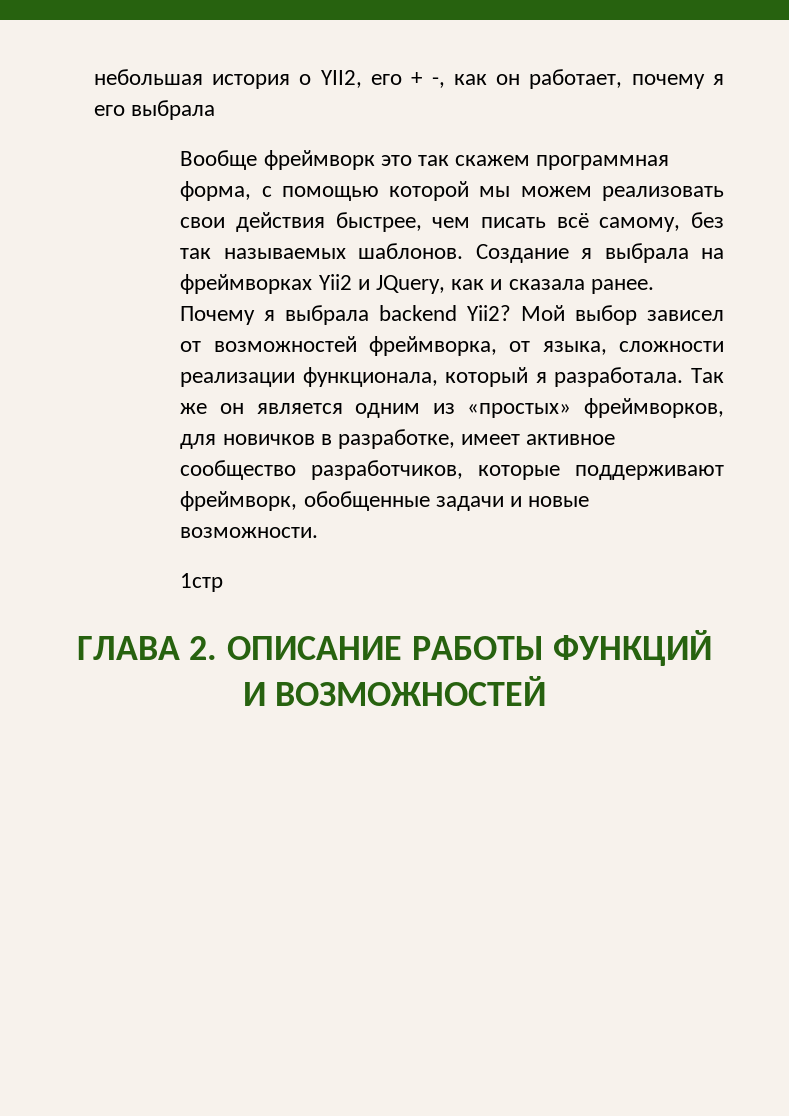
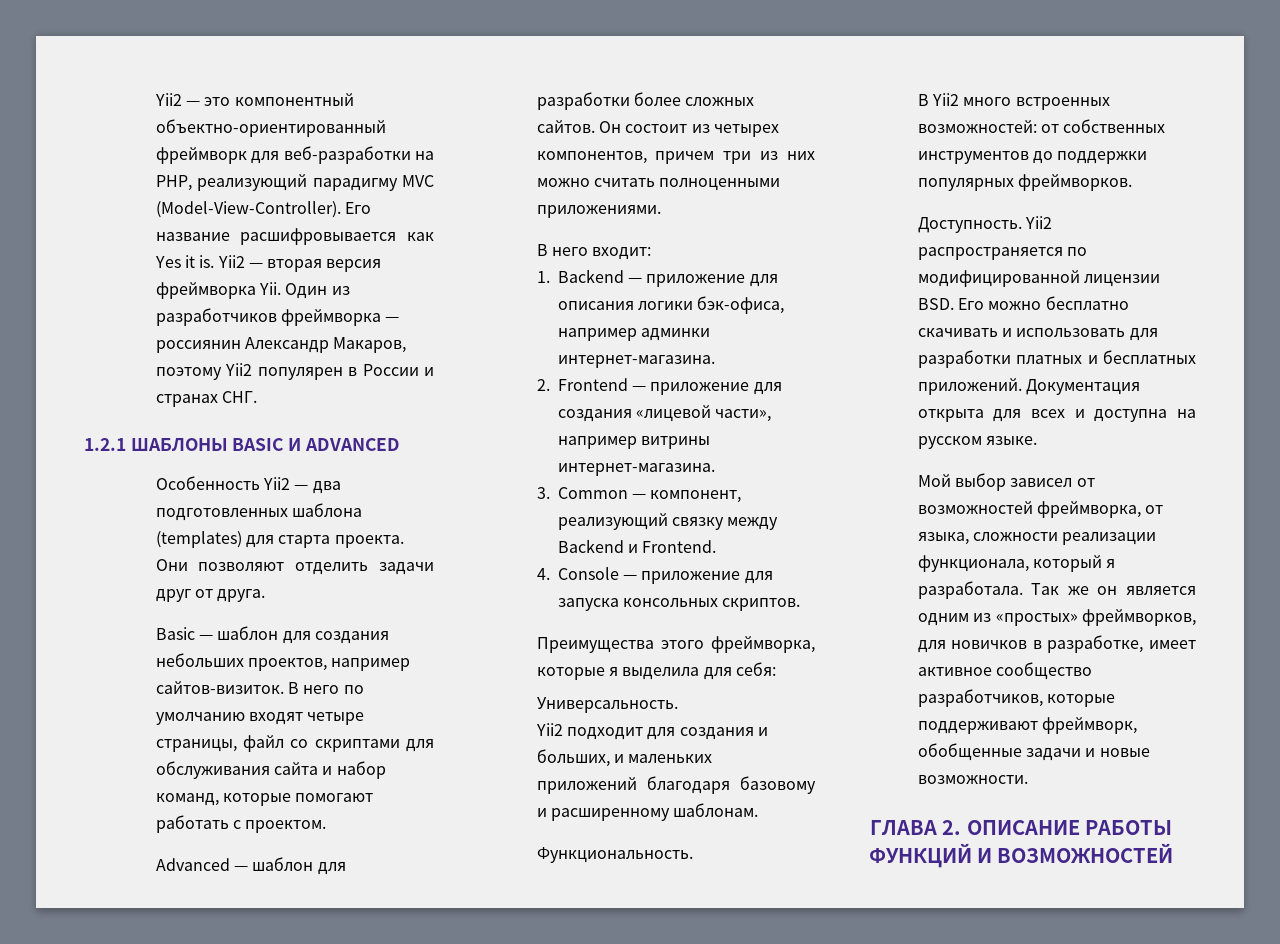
[93,69,724,89] [93,100,216,120] [180,150,670,170] [180,181,725,201] [180,212,724,232] [180,243,725,263] [180,274,654,294] [180,305,512,325] небольшая история о YII2, его + -, как он работает, почему я его выбрала // Вообще фреймворк это так скажем программная форма, с помощью которой мы можем реализовать свои действия быстрее, чем писать всё самому, без так называемых шаблонов. Создание я выбрала на фреймворках Yii2 и JQuery, как и сказала ранее. Почему я выбрала backend Yii2? -> [154,93,354,106] [155,119,386,137] [155,146,434,164] [155,174,434,191] [155,201,371,218] [155,228,434,245] [154,255,382,272] [155,282,350,299] [155,308,400,326] [155,337,407,353] [155,363,434,380] [155,391,257,407] [84,438,400,451] [155,476,341,494] [155,503,362,521] [155,531,404,548] [155,559,434,575] [155,589,266,602] [155,626,389,644] [155,653,411,671] [155,681,364,694] [155,712,365,725] [155,735,435,752] [155,761,386,779] [155,793,374,806] [155,815,327,833] [155,857,346,875] [536,92,755,110] [536,120,779,137] [536,151,815,164] [536,178,781,191] [536,205,661,218] [536,244,652,260] [536,269,778,287] [557,296,785,314] [557,328,710,341] [557,355,715,368] [536,378,782,395] [557,405,772,422] [557,436,710,449] [557,463,715,476] [536,487,742,503] [557,513,779,530] [557,539,717,553] [536,567,773,584] [557,598,801,611] [536,636,815,653] [536,662,776,680] [536,697,678,713] [535,723,768,740] [536,749,713,767] [536,776,816,794] [536,803,759,821] [536,847,693,863] [917,93,1110,110] [917,119,1166,133] [917,151,1148,164] [917,174,1132,191] [917,216,1052,233] [917,247,1087,260] [917,270,1160,287] [917,296,1129,310] [917,328,1158,341] [917,350,1196,368] [917,378,1140,395] [917,409,1196,422] [917,436,1037,449] Yii2 — это компонентный объектно-ориентированный фреймворк для веб-разработки на PHP, реализующий парадигму MVC (Model-View-Controller). Его название расшифровывается как Yes it is. Yii2 — вторая версия фреймворка Yii. Один из разработчиков фреймворка — россиянин Александр Макаров, поэтому Yii2 популярен в России и странах СНГ. // 1.2.1 ШАБЛОНЫ BASIC И ADVANCED // Особенность Yii2 — два подготовленных шаблона (templates) для старта проекта. Они позволяют отделить задачи друг от друга. // Basic — шаблон для создания небольших проектов, например сайтов-визиток. В него по умолчанию входят четыре страницы, файл со скриптами для обслуживания сайта и набор команд, которые помогают работать с проектом. // Advanced — шаблон для разработки более сложных сайтов. Он состоит из четырех компонентов, причем три из них можно считать полноценными приложениями. // В него входит: // 1. Backend — приложение для описания логики бэк-офиса, например админки интернет-магазина. // 2. Frontend — приложение для создания «лицевой части», например витрины интернет-магазина. // 3. Common — компонент, реализующий связку между Backend и Frontend. // 4. Console — приложение для запуска консольных скриптов. // Преимущества этого фреймворка, которые я выделила для себя: // Универсальность. // Yii2 подходит для создания и больших, и маленьких приложений благодаря базовому и расширенному шаблонам. // Функциональность. // В Yii2 много встроенных возможностей: от собственных инструментов до поддержки популярных фреймворков. // Доступность. Yii2 распространяется по модифицированной лицензии BSD. Его можно бесплатно скачивать и использовать для разработки платных и бесплатных приложений. Документация открыта для всех и доступна на русском языке. //
[180,573,224,592] // 1стр -> (1028, 779) none

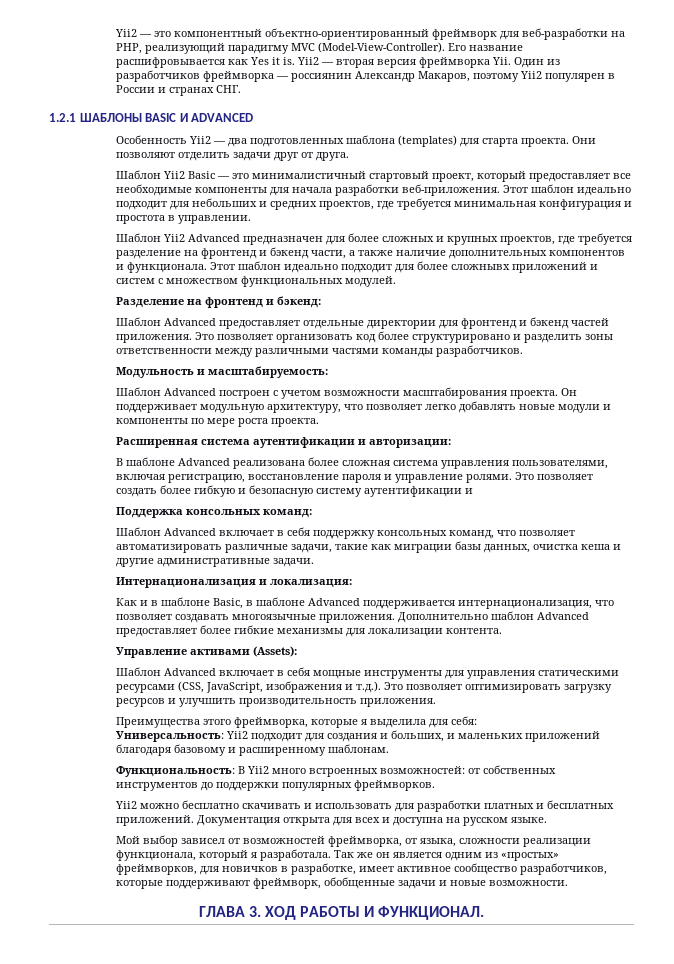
[155,626,389,644] [155,653,411,671] [155,681,364,694] [155,712,365,725] [155,735,435,752] [155,761,386,779] [155,793,374,806] [155,815,327,833] [155,857,346,875] [536,92,755,110] [536,120,779,137] [536,151,815,164] [536,178,781,191] [536,205,661,218] [536,244,652,260] [536,269,778,287] [557,296,785,314] [557,328,710,341] [557,355,715,368] [536,378,782,395] [557,405,772,422] [557,436,710,449] [557,463,715,476] [536,487,742,503] [557,513,779,530] [557,539,717,553] [536,567,773,584] [557,598,801,611] Basic — шаблон для создания небольших проектов, например сайтов-визиток. В него по умолчанию входят четыре страницы, файл со скриптами для обслуживания сайта и набор команд, которые помогают работать с проектом. // Advanced — шаблон для разработки более сложных сайтов. Он состоит из четырех компонентов, причем три из них можно считать полноценными приложениями. // В него входит: // 1. Backend — приложение для описания логики бэк-офиса, например админки интернет-магазина. // 2. Frontend — приложение для создания «лицевой части», например витрины интернет-магазина. // 3. Common — компонент, реализующий связку между Backend и Frontend. // 4. Console — приложение для запуска консольных скриптов. -> [115,170,631,182] [115,184,631,196] [115,198,632,210] [115,215,251,224] [115,233,632,245] [115,247,625,259] [115,261,598,273] [115,276,396,287] [115,296,321,308] [115,317,609,329] [115,331,613,343] [115,345,523,357] [115,366,328,378] [115,387,577,399] [115,401,611,413] [115,418,319,427] [115,437,451,448] [115,457,608,469] [115,472,593,483] [115,485,473,497] [115,507,312,518] [115,527,575,539] [115,541,621,553] [115,558,314,567] [115,577,352,588] [115,597,614,609] [115,611,589,623] [115,625,502,637] [115,646,297,658] [115,667,619,679] [115,681,612,693] [115,698,436,707] Шаблон Yii2 Basic — это минималистичный стартовый проект, который предоставляет все необходимые компоненты для начала разработки веб-приложения. Этот шаблон идеально подходит для небольших и средних проектов, где требуется минимальная конфигурация и простота в управлении. // Шаблон Yii2 Advanced предназначен для более сложных и крупных проектов, где требуется разделение на фронтенд и бэкенд части, а также наличие дополнительных компонентов и функционала. Этот шаблон идеально подходит для более сложнывх приложений и систем с множеством функциональных модулей. // Разделение на фронтенд и бэкенд: // Шаблон Advanced предоставляет отдельные директории для фронтенд и бэкенд частей приложения. Это позволяет организовать код более структурировано и разделить зоны ответственности между различными частями команды разработчиков. // Модульность и масштабируемость: // Шаблон Advanced построен с учетом возможности масштабирования проекта. Он поддерживает модульную архитектуру, что позволяет легко добавлять новые модули и компоненты по мере роста проекта. // Расширенная система аутентификации и авторизации: // В шаблоне Advanced реализована более сложная система управления пользователями, включая регистрацию, восстановление пароля и управление ролями. Это позволяет создать более гибкую и безопасную систему аутентификации и // Поддержка консольных команд: // Шаблон Advanced включает в себя поддержку консольных команд, что позволяет автоматизировать различные задачи, такие как миграции базы данных, очистка кеша и другие административные задачи. // Интернационализация и локализация: // Как и в шаблоне Basic, в шаблоне Advanced поддерживается интернационализация, что позволяет создавать многоязычные приложения. Дополнительно шаблон Advanced предоставляет более гибкие механизмы для локализации контента. // Управление активами (Assets): // Шаблон Advanced включает в себя мощные инструменты для управления статическими ресурсами (CSS, JavaScript, изображения и т.д.). Это позволяет оптимизировать загрузку ресурсов и улучшить производительность приложения.
[536,697,678,713] Универсальность. // -> [115,731,224,742] Универсальность:
[536,847,693,863] Функциональность. // -> [115,766,235,777] Функциональность:
[917,216,1052,233] [917,247,1087,260] [917,270,1160,287] [917,298,984,310] Доступность. Yii2 распространяется по модифицированной лицензии BSD. Его -> [114,801,137,809] Yii2
[942,820,1173,835] [868,843,1174,868] 2. ОПИСАНИЕ РАБОТЫ ФУНКЦИЙ И ВОЗМОЖНОСТЕЙ -> [248,906,485,920] 3. ХОД РАБОТЫ И ФУНКЦИОНАЛ.

